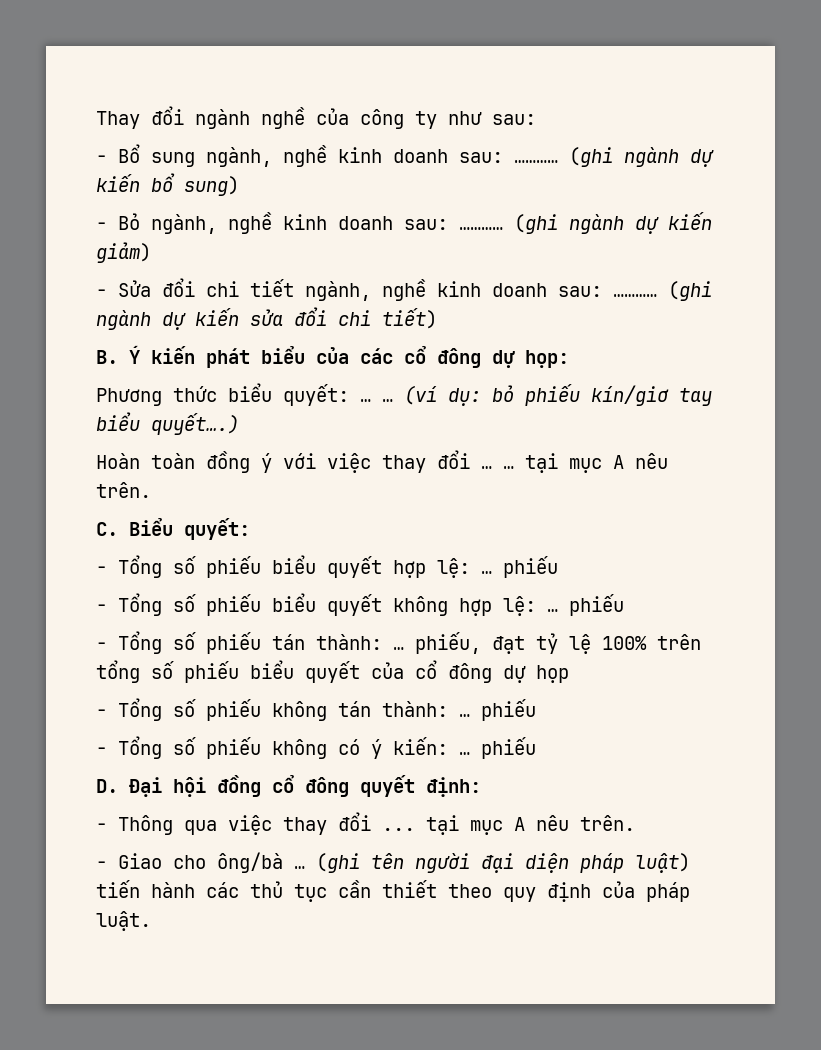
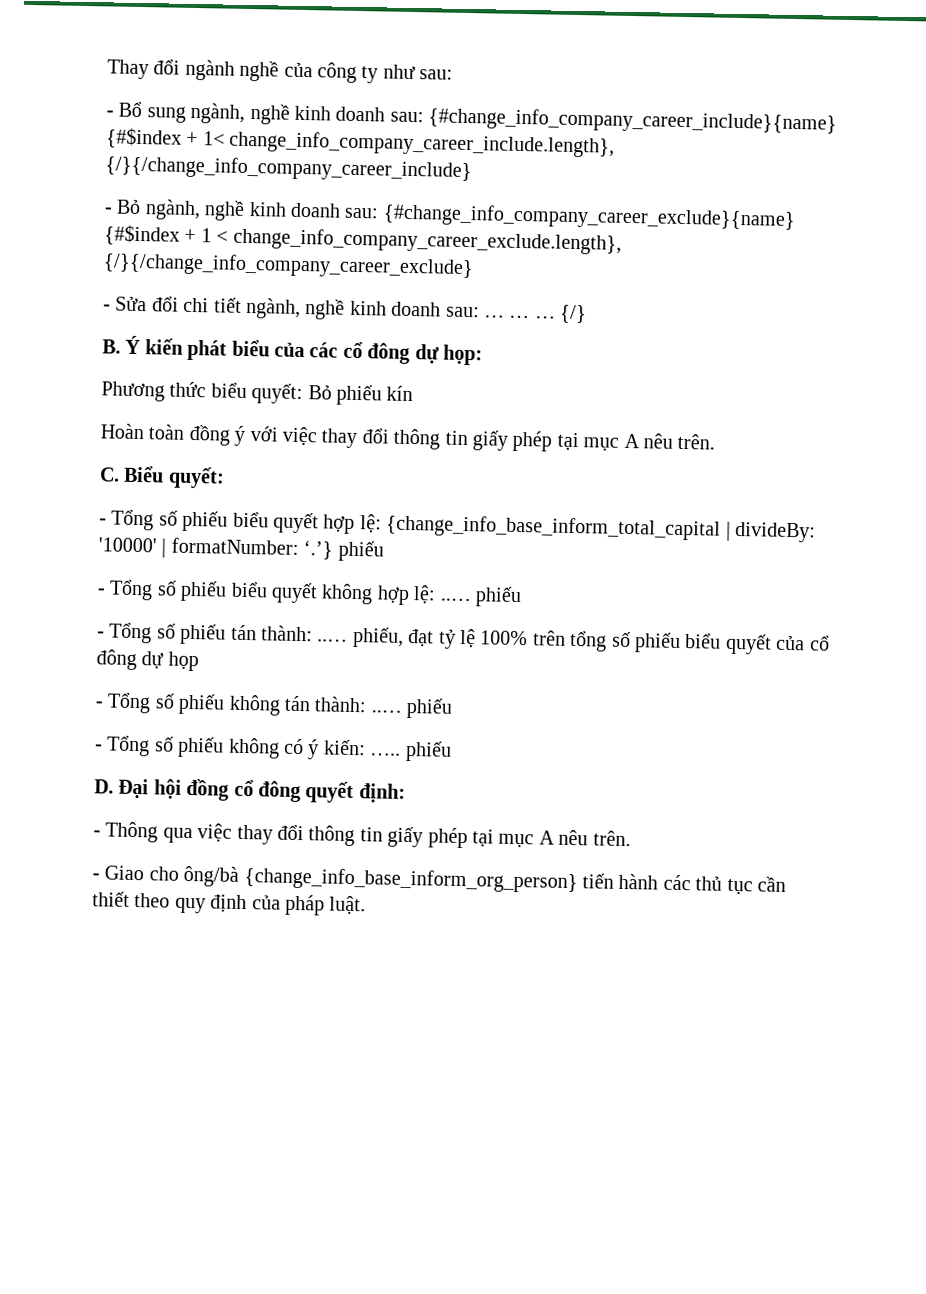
[514,147,714,167] [96,173,239,196] ………… (ghi ngành dự kiến bổ sung) -> [428,107,838,135] [106,127,616,158] [105,155,472,183] {#change_info_company_career_include}{name} {#$index + 1< change_info_company_career_include.length}, {/}{/change_info_company_career_include}
[459,212,712,234] [96,242,151,263] ………… (ghi ngành dự kiến giảm) -> [382,203,796,232] [104,224,622,255] [103,252,474,280] {#change_info_company_career_exclude}{name} {#$index + 1 < change_info_company_career_exclude.length}, {/}{/change_info_company_career_exclude}
[613,281,712,301] [96,307,437,330] ………… (ghi ngành dự kiến sửa đổi chi tiết) -> [484,304,588,324] … … … {/}
[360,384,712,406] [96,412,239,435] … … (ví dụ: bỏ phiếu kín/giơ tay biểu quyết….) -> [307,384,414,406] Bỏ phiếu kín
[481,466,514,469] … … -> [393,428,553,452] thông tin giấy phép
[481,571,492,574] … -> [386,514,816,543] [98,537,334,560] {change_info_base_inform_total_capital | divideBy: '10000' | formatNumber: ‘.’}
[547,609,558,612] … -> [439,597,471,602] ..…
[393,647,404,650] … -> [317,638,349,642] ..…
[459,714,470,717] … -> [370,709,402,713] ..…
[459,752,470,755] … -> [369,752,402,756] …..
[382,828,415,831] ... -> [308,825,468,849] thông tin giấy phép
[294,853,690,873] … (ghi tên người đại diện pháp luật) -> [243,867,578,894] {change_info_base_inform_org_person}

